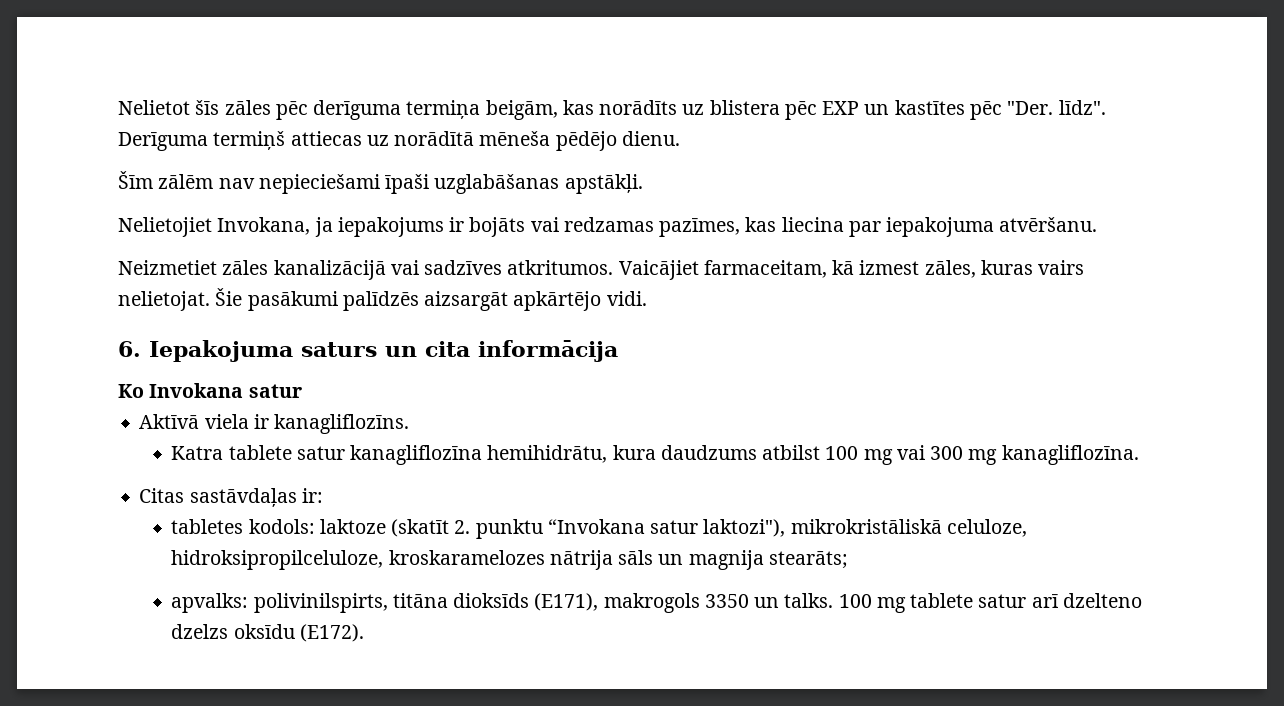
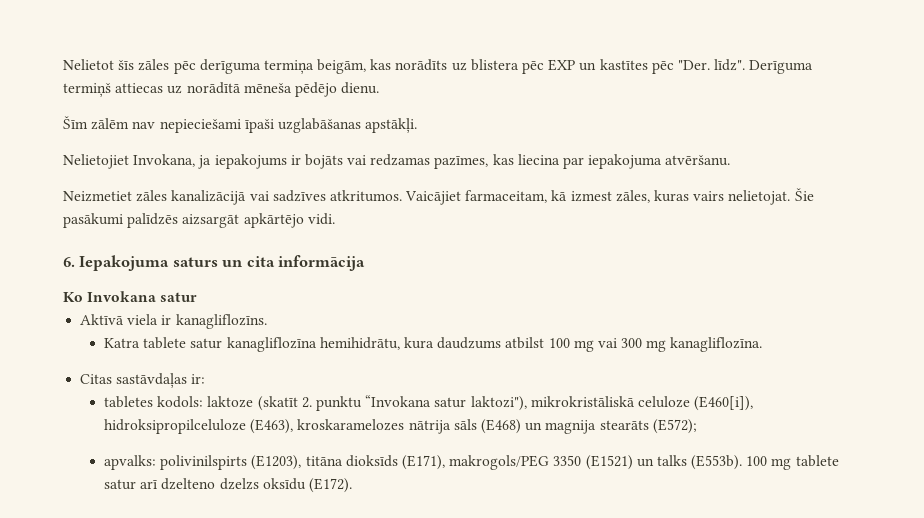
[946,519,1027,537] [171,550,384,570] celuloze, hidroksipropilceluloze, -> [637,396,754,411] [104,419,294,434] celuloze (E460[i]), hidroksipropilceluloze (E463),
(654, 557) none -> [480,419,521,434] (E468)
[768,551,848,569] stearāts; -> [599,419,697,434] stearāts (E572);
[253,593,388,613] polivinilspirts, -> [160,455,302,470] polivinilspirts (E1203),
[603,593,834,613] makrogols 3350 un talks. -> [449,455,743,470] makrogols/PEG 3350 (E1521) un talks (E553b).

